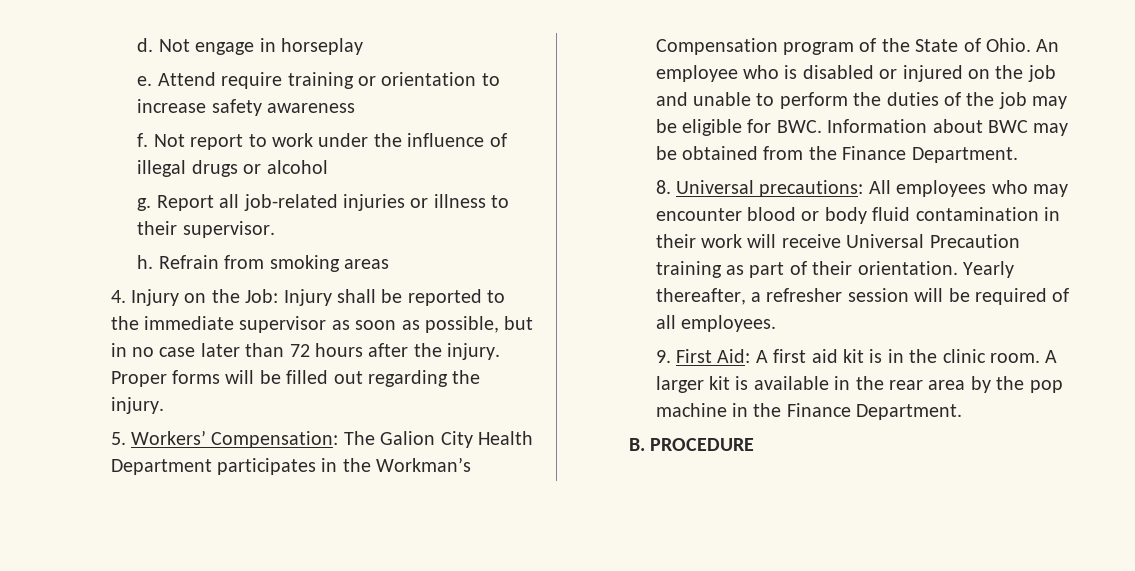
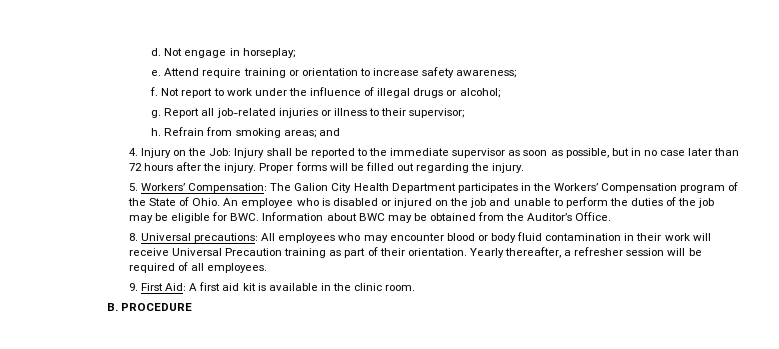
[281,38,364,55] horseplay -> [242,48,295,58] horseplay;
[267,103,356,113] awareness -> [456,70,517,78] awareness;
[266,160,328,174] alcohol -> [459,88,500,98] alcohol;
[182,221,275,238] supervisor. -> [409,108,465,118] supervisor;
[344,259,390,269] areas -> [283,128,340,138] areas; and
[376,457,472,472] Workman’s -> [554,183,599,191] Workers’
[842,146,1018,163] Finance Department. -> [527,212,612,221] Auditor’s Office.
(883, 356) none -> [268,283,318,291] available
[1045,350,1058,363] [655,376,1063,393] [655,403,963,420] A larger kit is available in the rear area by the pop machine in the Finance Department. -> (416, 288) none

